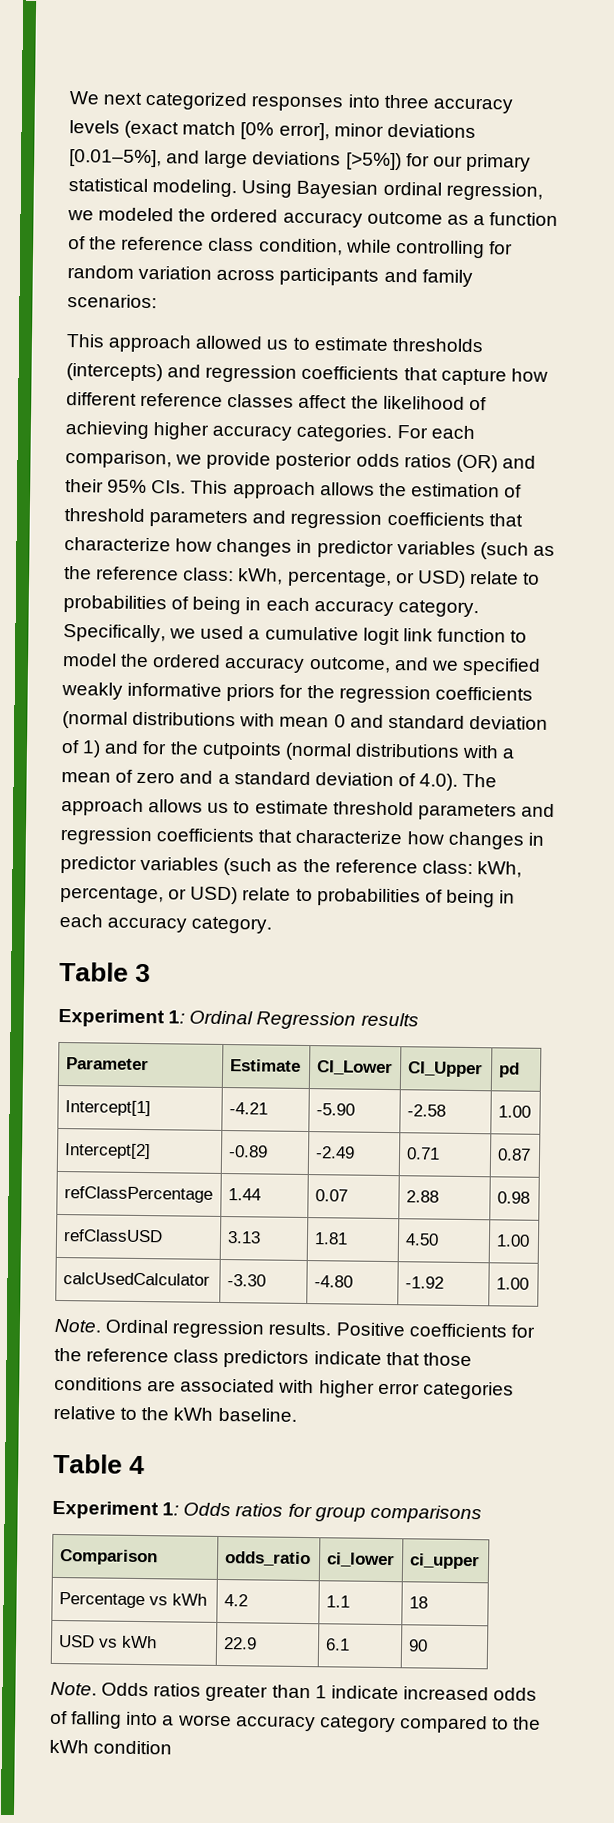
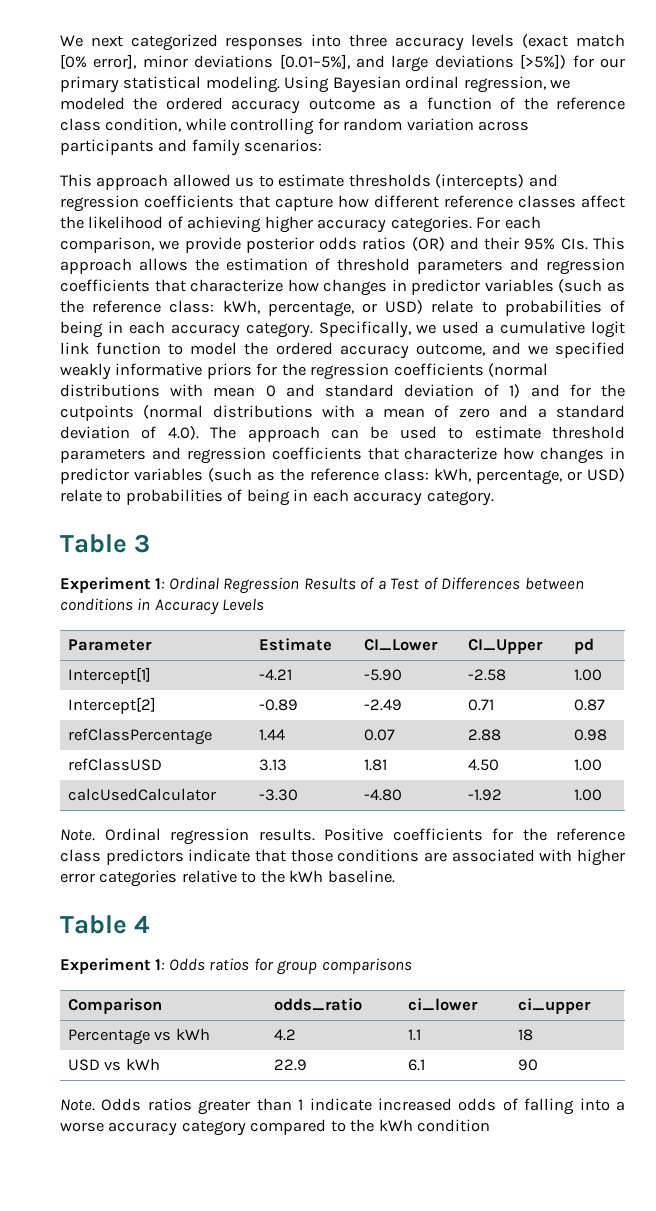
[148,799,230,814] allows us -> [331,426,437,439] can be used
[360,1012,419,1027] results -> [303,577,584,590] [60,598,265,615] Results of a Test of Differences between conditions in Accuracy Levels

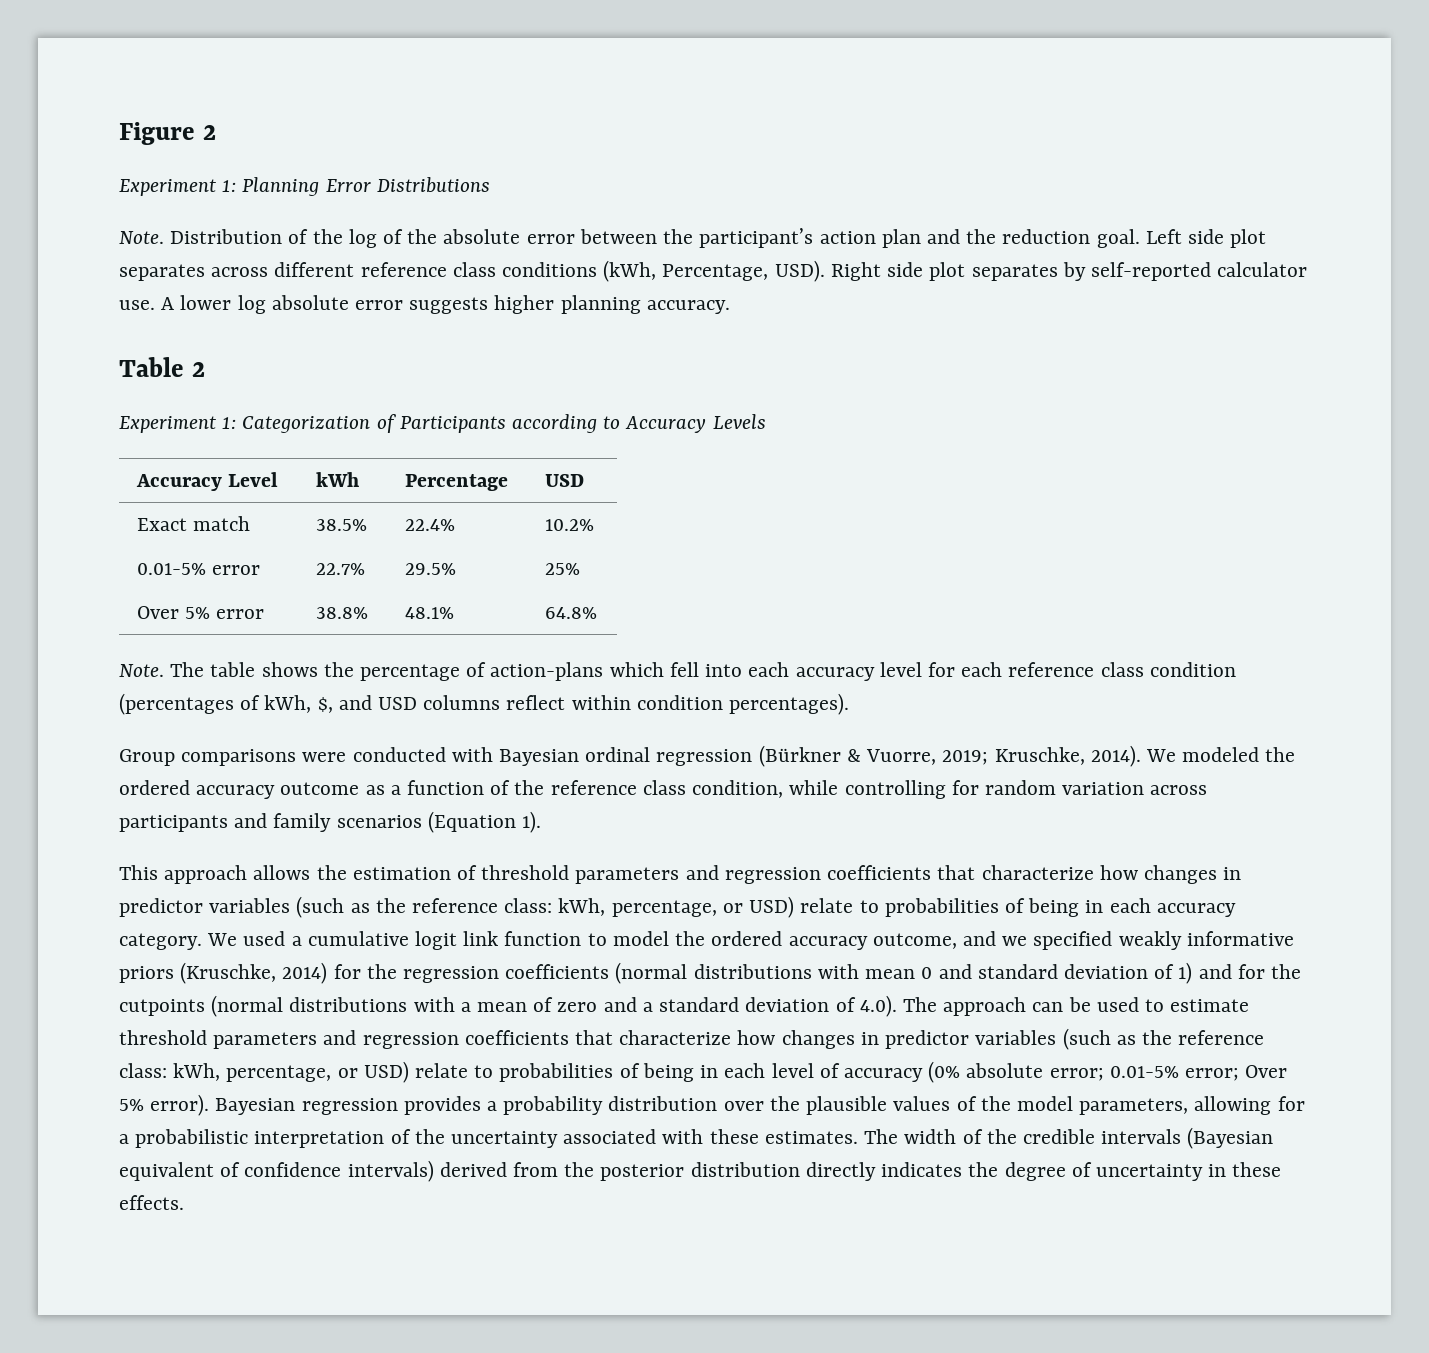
[60,34,625,51] [60,54,625,72] [60,76,571,93] We next categorized responses into three accuracy levels (exact match [0% error], minor deviations [0.01–5%], and large deviations [>5%]) for our primary statistical modeling. Using Bayesian ordinal regression, we -> [119,122,216,145] [119,177,490,196] [119,228,1267,248] [119,260,1308,282] [119,295,730,314] [119,357,205,377] [119,414,766,433] [135,472,279,491] [315,472,359,487] [404,474,508,491] [544,474,584,487] [136,516,251,531] [315,519,367,531] [404,519,455,531] [544,519,594,531] [136,563,261,575] [315,563,365,575] [404,563,456,575] [544,563,580,575] [136,606,265,619] [315,607,368,619] [404,607,454,619] [544,607,597,619] [119,662,1236,681] [119,693,850,715] [119,745,1176,767] Figure 2 // Experiment 1: Planning Error Distributions // Note. Distribution of the log of the absolute error between the participant’s action plan and the reduction goal. Left side plot separates across different reference class conditions (kWh, Percentage, USD). Right side plot separates by self-reported calculator use. A lower log absolute error suggests higher planning accuracy. // Table 2 // Experiment 1: Categorization of Participants according to Accuracy Levels // Accuracy Level | kWh | Percentage | USD // Exact match | 38.5% | 22.4% | 10.2% // 0.01-5% error | 22.7% | 29.5% | 25% // Over 5% error | 38.8% | 48.1% | 64.8% // Note. The table shows the percentage of action-plans which fell into each accuracy level for each reference class condition (percentages of kWh, $, and USD columns reflect within condition percentages). // Group comparisons were conducted with Bayesian ordinal regression (Bürkner & Vuorre, 2019; Kruschke, 2014). We
[244,139,323,152] [60,174,558,190] [60,195,625,212] [60,216,541,233] [60,237,625,253] [60,258,132,274] scenarios: // This approach allowed us to estimate thresholds (intercepts) and regression coefficients that capture how different reference classes affect the likelihood of achieving higher accuracy categories. For each comparison, we provide posterior odds ratios (OR) and their 95% CIs. This approach -> [336,811,542,833] [119,865,248,884] scenarios (Equation 1). // This approach
[318,321,437,338] Specifically, we -> [207,933,238,946] We
(252, 371) none -> [180,962,328,984] (Kruschke, 2014)
[353,490,494,506] [60,534,151,553] [60,577,584,594] [60,598,265,615] [67,639,152,651] [258,638,332,651] [363,639,438,651] [467,639,543,654] [573,638,594,654] [67,667,151,684] [258,669,292,681] [363,669,402,681] [467,669,506,681] [573,669,602,681] [67,697,156,714] [258,699,298,711] [363,699,402,711] [467,699,494,711] [573,699,605,711] [67,728,212,745] [258,729,285,741] [363,729,395,741] [467,729,501,741] [573,729,607,741] [67,758,162,771] [258,759,287,771] [363,759,387,771] [467,759,499,771] [573,759,602,771] [67,788,216,801] [258,789,298,801] [363,789,402,801] [467,789,502,801] [573,789,602,801] [60,828,625,845] [60,849,625,866] [60,870,395,887] [60,915,151,934] [60,958,412,975] [67,998,162,1014] [273,998,362,1011] [407,998,478,1011] [517,998,591,1014] [67,1028,210,1045] [273,1029,296,1041] [407,1029,421,1041] [517,1029,533,1041] [67,1058,160,1071] [273,1059,307,1071] [407,1059,425,1071] [517,1059,538,1071] [60,1098,625,1115] [60,1119,491,1136] accuracy category. // Table 3 // Experiment 1: Ordinal Regression Results of a Test of Differences between conditions in Accuracy Levels // Parameter | Estimate | CI_Lower | CI_Upper | pd // Intercept[1] | -4.21 | -5.90 | -2.58 | 1.00 // Intercept[2] | -0.89 | -2.49 | 0.71 | 0.87 // refClassPercentage | 1.44 | 0.07 | 2.88 | 0.98 // refClassUSD | 3.13 | 1.81 | 4.50 | 1.00 // calcUsedCalculator | -3.30 | -4.80 | -1.92 | 1.00 // Note. Ordinal regression results. Positive coefficients for the reference class predictors indicate that those conditions are associated with higher error categories relative to the kWh baseline. // Table 4 // Experiment 1: Odds ratios for group comparisons // Comparison | odds_ratio | ci_lower | ci_upper // Percentage vs kWh | 4.2 | 1.1 | 18 // USD vs kWh | 22.9 | 6.1 | 90 // Note. Odds ratios greater than 1 indicate increased odds of falling into a worse accuracy category compared to the kWh condition -> [771,1061,1288,1083] [119,1094,1305,1116] [119,1127,1274,1149] [119,1160,1282,1182] [119,1195,184,1210] level of accuracy (0% absolute error; 0.01-5% error; Over 5% error). Bayesian regression provides a probability distribution over the plausible values of the model parameters, allowing for a probabilistic interpretation of the uncertainty associated with these estimates. The width of the credible intervals (Bayesian equivalent of confidence intervals) derived from the posterior distribution directly indicates the degree of uncertainty in these effects.

